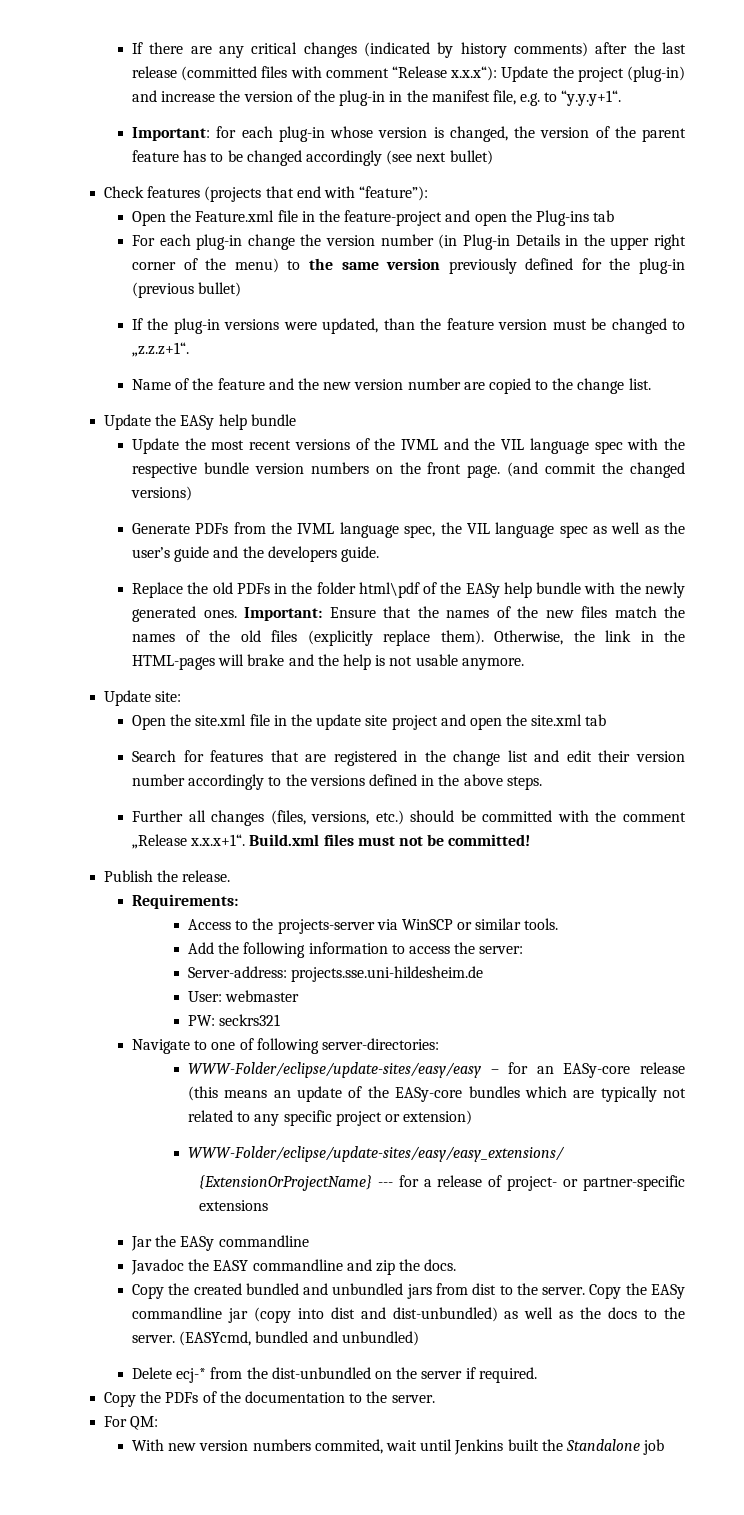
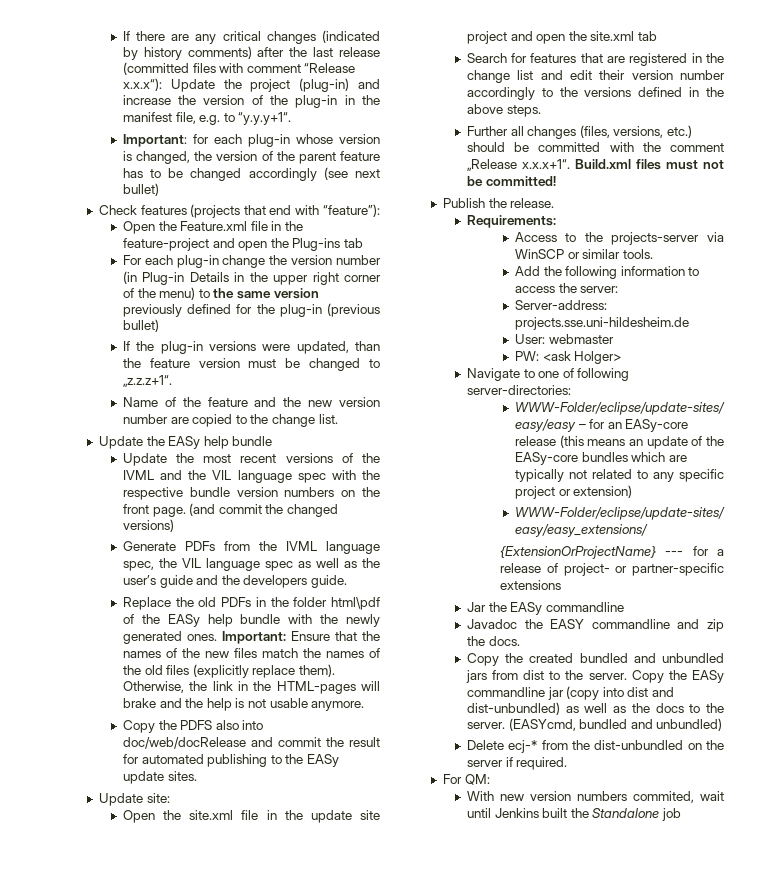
(524, 664) none -> [122,720,264,733] [122,737,380,749] [122,754,340,767] [122,771,197,784] // Copy the PDFS also into doc/web/docRelease and commit the result for automated publishing to the EASy update sites.
[219,1014,281,1026] seckrs321 -> [542,351,622,364] <ask Holger>
[104,1391,435,1407] // Copy the PDFs of the documentation to the server. -> (568, 763) none

